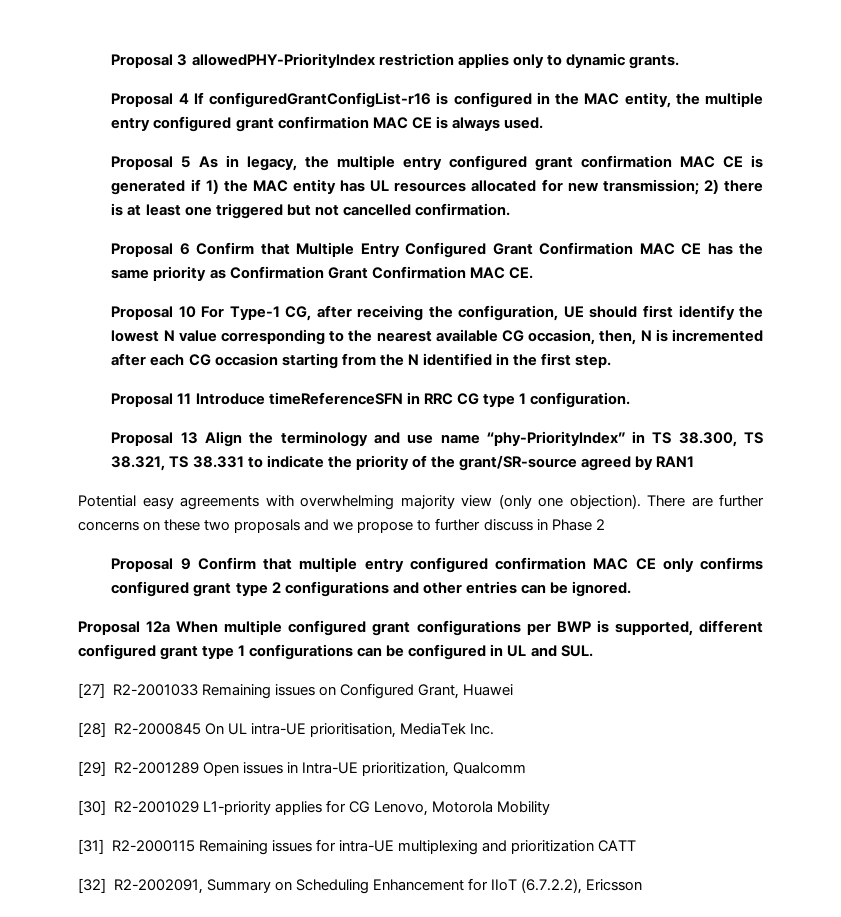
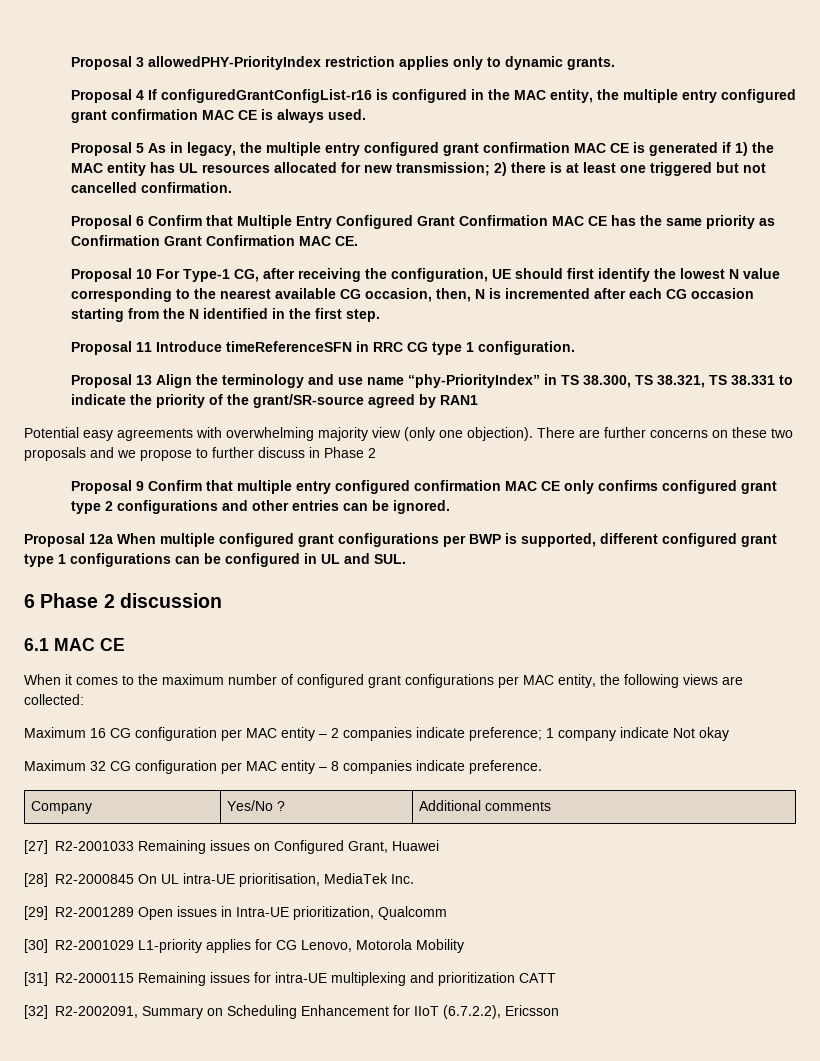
(593, 651) none -> [24,593,222,608] [24,638,125,651] [24,674,743,688] [24,694,84,705] [24,727,729,741] [24,760,542,774] [31,801,93,814] [227,800,286,811] [419,800,552,811] // 6 Phase 2 discussion // 6.1 MAC CE // When it comes to the maximum number of configured grant configurations per MAC entity, the following views are collected: // Maximum 16 CG configuration per MAC entity – 2 companies indicate preference; 1 company indicate Not okay // Maximum 32 CG configuration per MAC entity – 8 companies indicate preference. // Company | Yes/No ? | Additional comments

